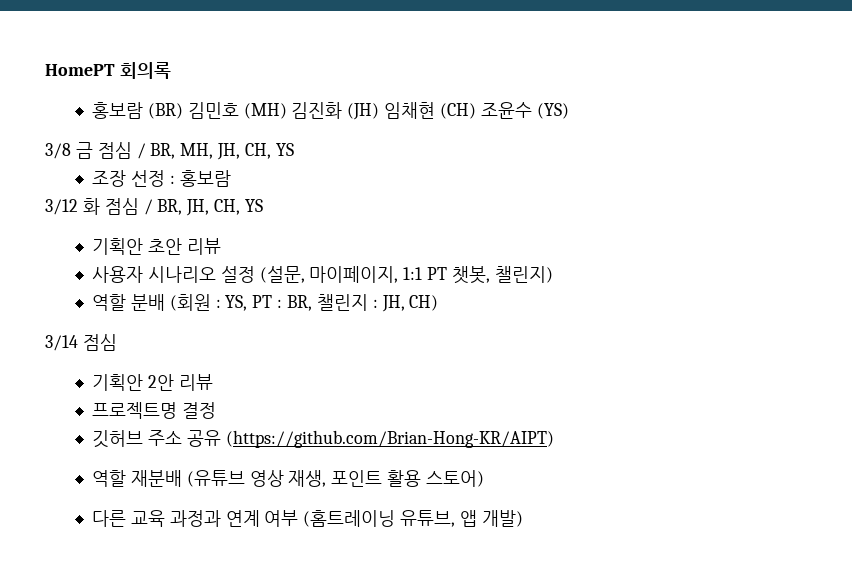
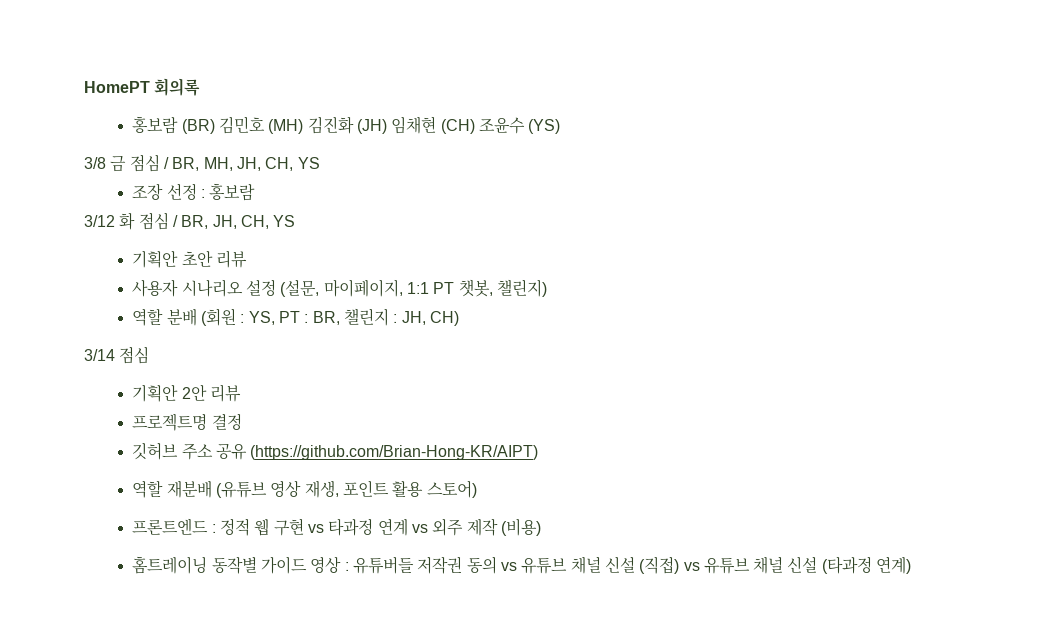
[91,510,523,527] 다른 교육 과정과 연계 여부 (홈트레이닝 유튜브, 앱 개발) -> [132,518,541,536] [132,556,912,574] 프론트엔드 : 정적 웹 구현 vs 타과정 연계 vs 외주 제작 (비용) // 홈트레이닝 동작별 가이드 영상 : 유튜버들 저작권 동의 vs 유튜브 채널 신설 (직접) vs 유튜브 채널 신설 (타과정 연계)

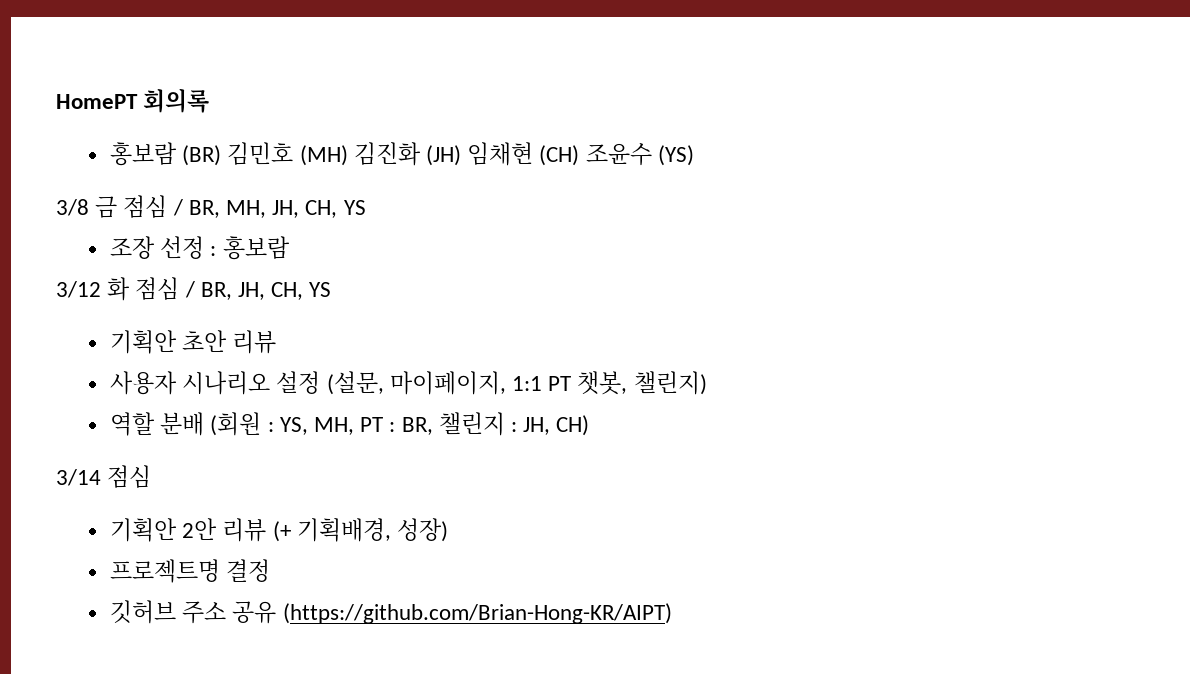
(275, 318) none -> [313,417,354,435] MH,
(241, 393) none -> [272,518,448,542] (+ 기획배경, 성장)
[132,480,477,498] [132,518,541,536] [132,556,912,574] // 역할 재분배 (유튜브 영상 재생, 포인트 활용 스토어) // 프론트엔드 : 정적 웹 구현 vs 타과정 연계 vs 외주 제작 (비용) // 홈트레이닝 동작별 가이드 영상 : 유튜버들 저작권 동의 vs 유튜브 채널 신설 (직접) vs 유튜브 채널 신설 (타과정 연계) -> (672, 613) none

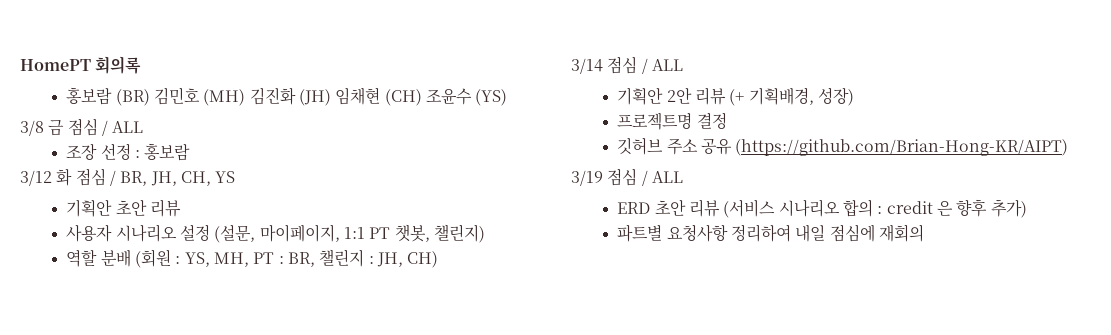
[188,200,366,218] BR, MH, JH, CH, YS -> [112,121,144,133] ALL
(152, 476) none -> [641,58,683,74] / ALL
(672, 613) none -> [571,168,683,186] [617,199,1027,218] [617,224,925,242] // 3/19 점심 / ALL // ERD 초안 리뷰 (서비스 시나리오 합의 : credit 은 향후 추가) // 파트별 요청사항 정리하여 내일 점심에 재회의

